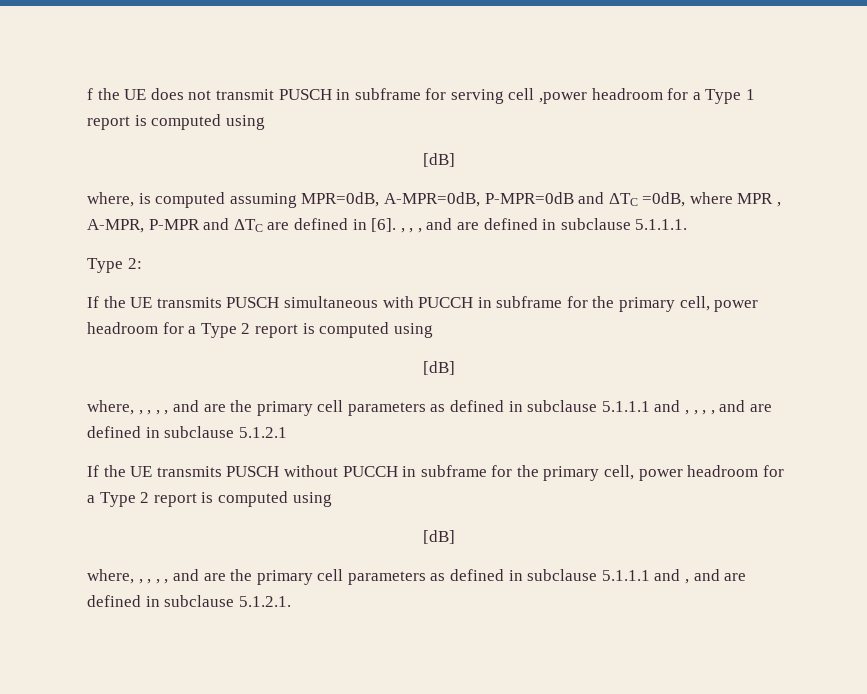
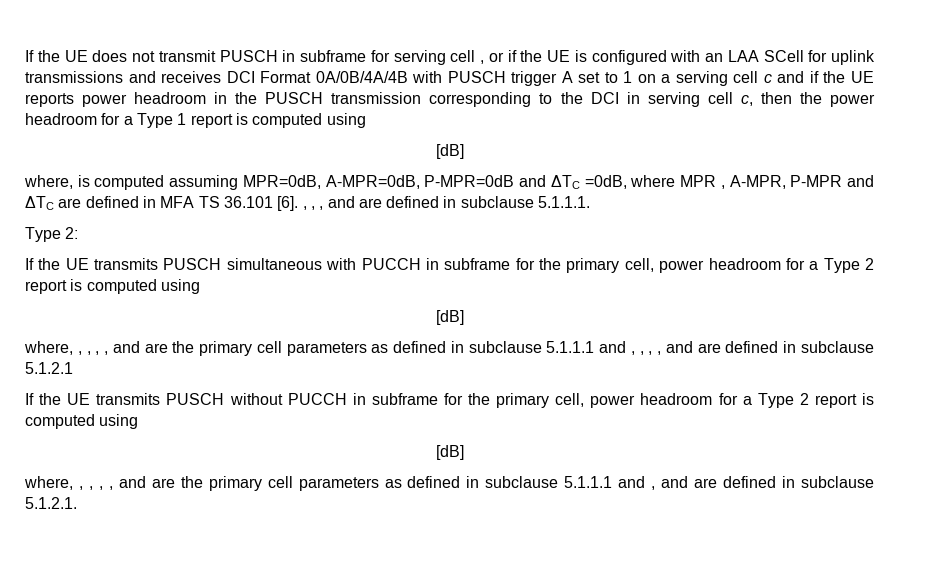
[87,88,93,100] f -> [25,50,34,62] If
[539,92,588,104] ,power -> [480,50,875,65] [25,71,874,86] [25,92,875,107] , or if the UE is configured with an LAA SCell for uplink transmissions and receives DCI Format 0A/0B/4A/4B with PUSCH trigger A set to 1 on a serving cell c and if the UE reports power headroom in the PUSCH transmission corresponding to the DCI in serving cell c, then the power
(367, 224) none -> [160,196,273,208] MFA TS 36.101

